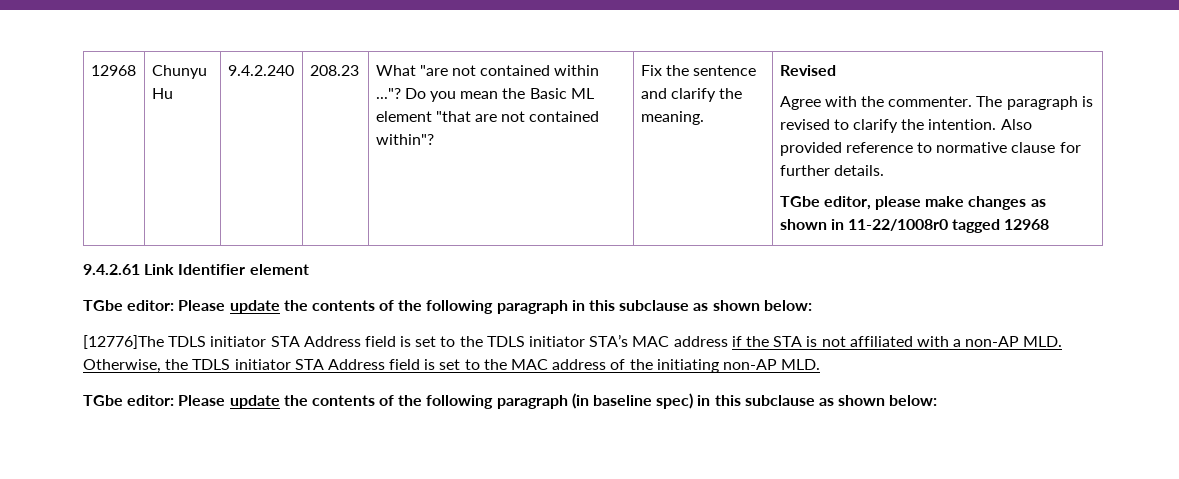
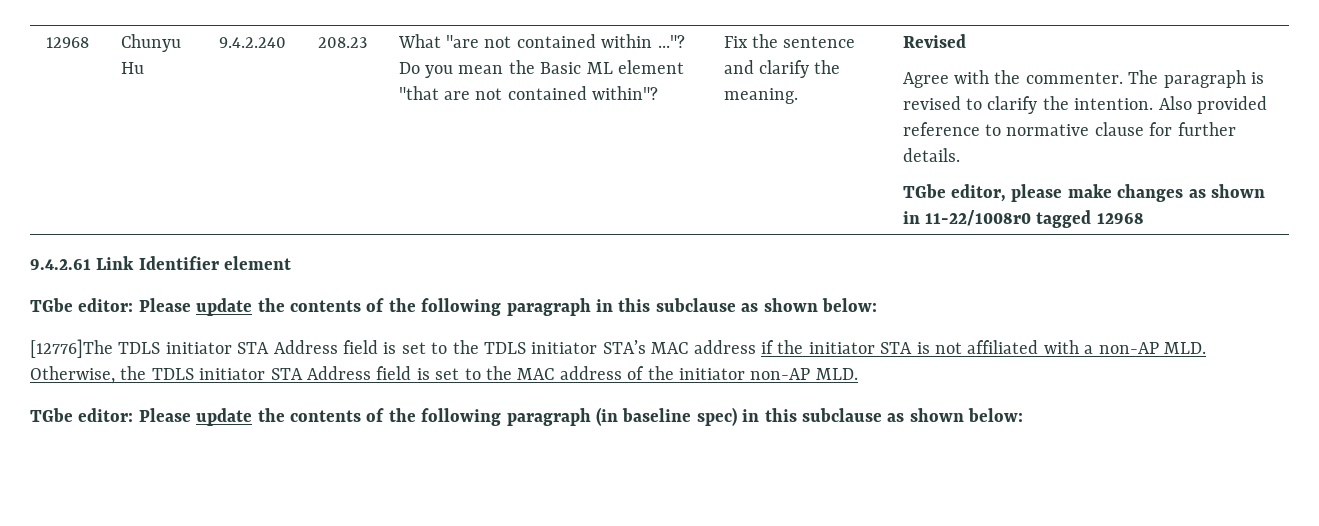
(769, 341) none -> [808,342,875,354] initiator
[656,359,719,373] initiating -> [678,368,745,380] initiator

